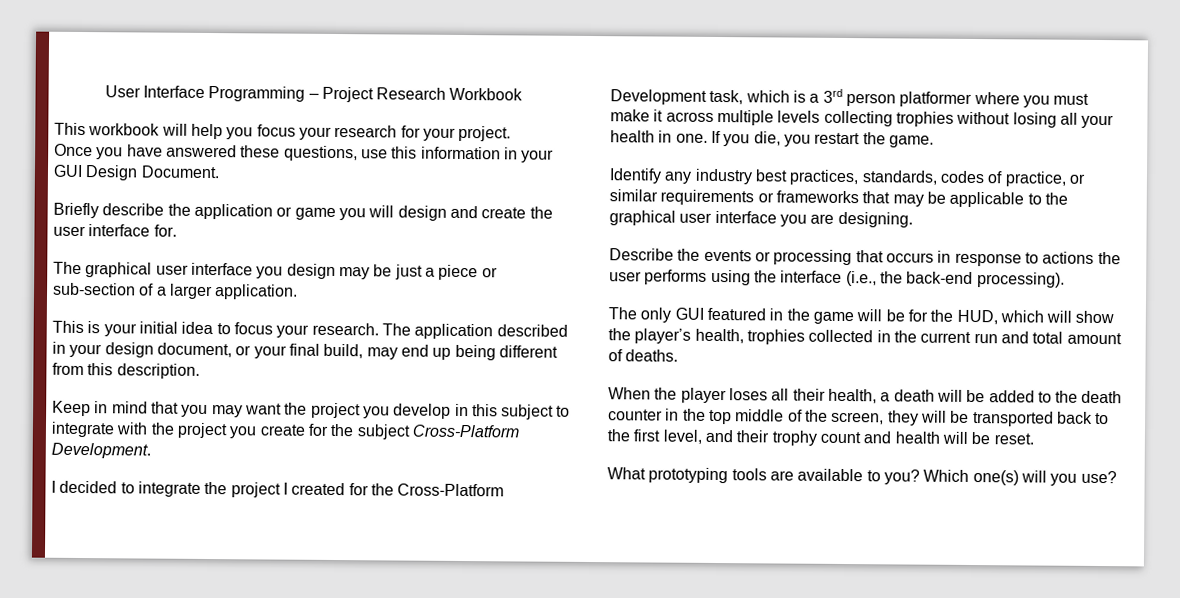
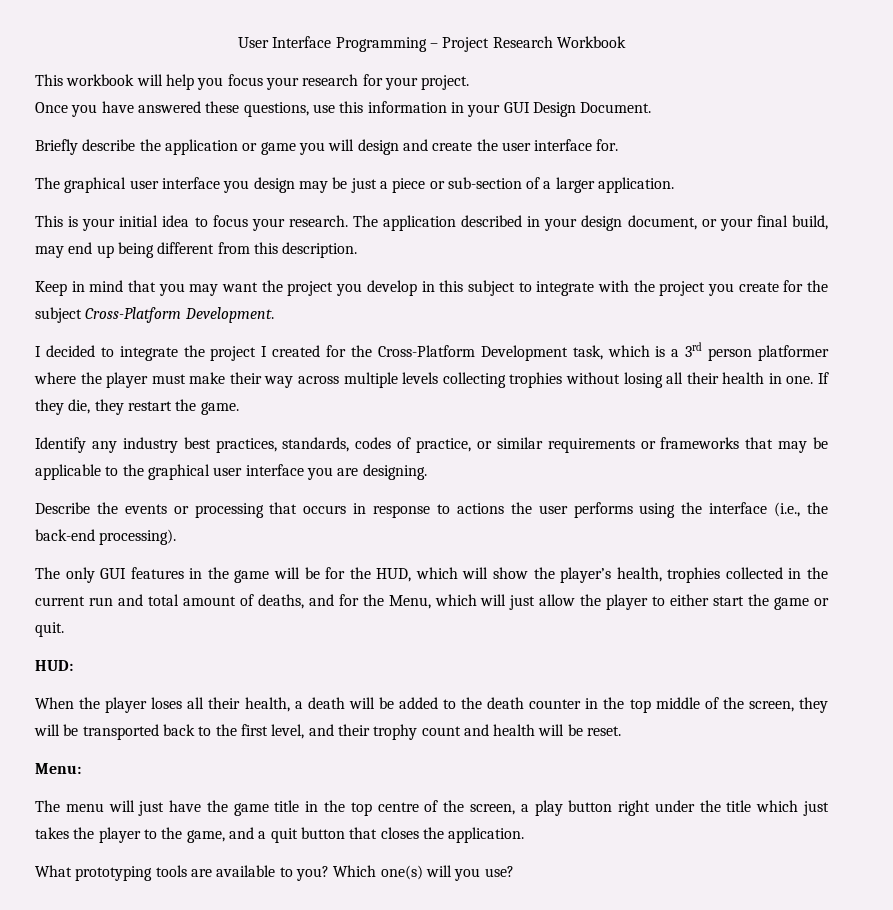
[1022,93,1090,108] [610,109,664,122] you must make it -> [80,372,294,388] the player must make their way
[1081,114,1115,129] your -> [686,372,719,384] their
[723,131,811,147] you die, you -> [35,399,124,415] they die, they
[706,307,766,321] featured -> [130,567,184,579] features
[625,349,679,362] deaths. -> [257,594,830,610] [35,622,64,637] [35,660,73,671] deaths, and for the Menu, which will just allow the player to either start the game or quit. // HUD:
(1034, 439) none -> [35,763,81,774] [35,800,829,816] [35,827,525,843] // Menu: // The menu will just have the game title in the top centre of the screen, a play button right under the title which just takes the player to the game, and a quit button that closes the application.

